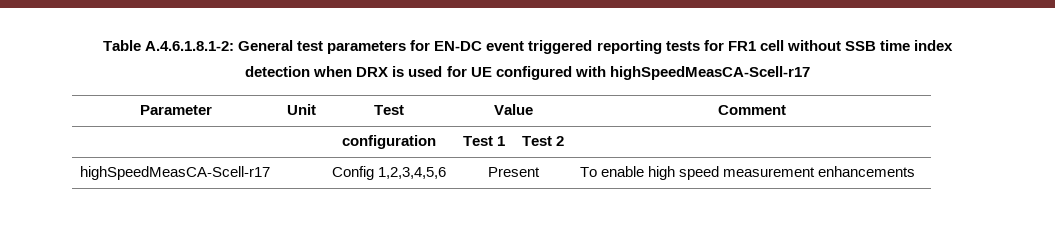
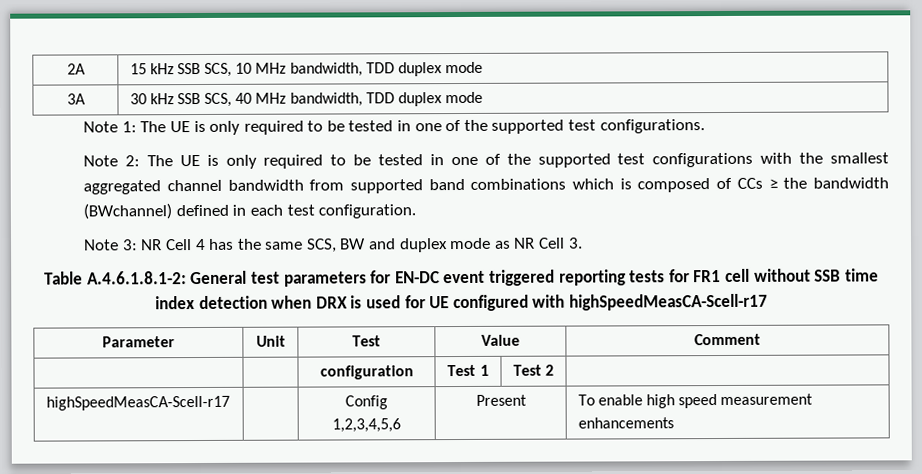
(103, 45) none -> [66,63,86,75] [129,61,484,77] [66,93,86,105] [129,91,484,107] [83,119,705,135] [83,152,890,169] [83,177,889,195] [83,203,417,220] [84,237,583,253] 2A | 15 kHz SSB SCS, 10 MHz bandwidth, TDD duplex mode // 3A | 30 kHz SSB SCS, 40 MHz bandwidth, TDD duplex mode // Note 1: The UE is only required to be tested in one of the supported test configurations. // Note 2: The UE is only required to be tested in one of the supported test configurations with the smallest aggregated channel bandwidth from supported band combinations which is composed of CCs ≥ the bandwidth (BWchannel) defined in each test configuration. // Note 3: NR Cell 4 has the same SCS, BW and duplex mode as NR Cell 3. //

